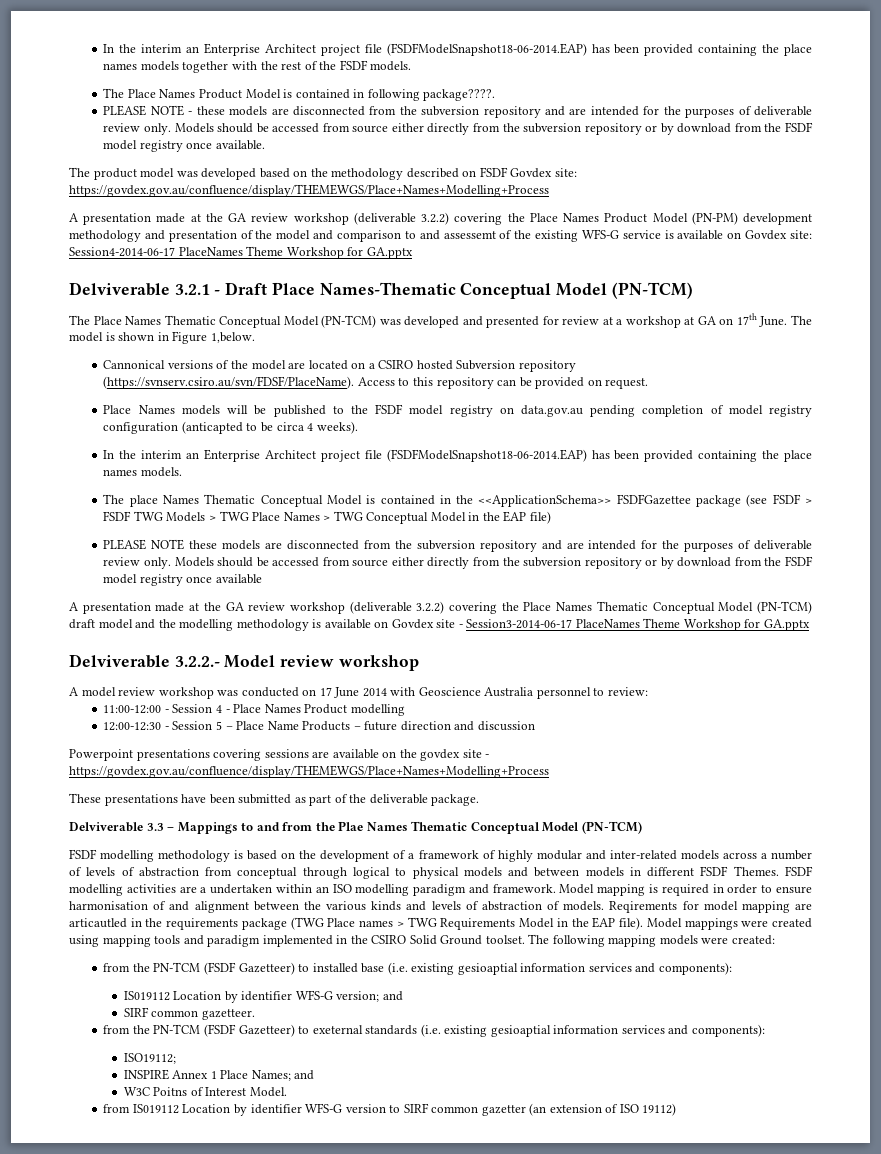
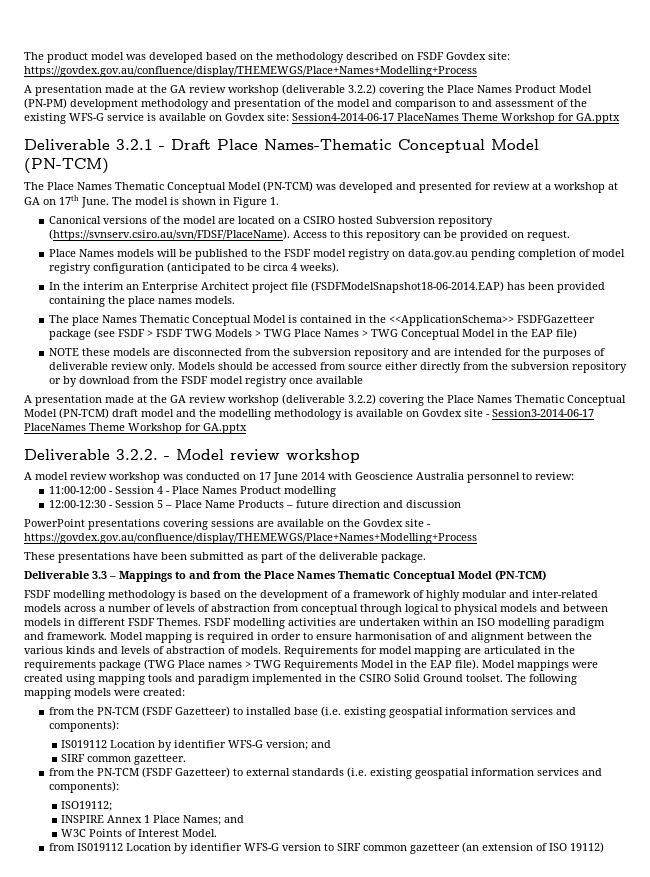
[103,43,813,56] [103,60,412,73] [103,88,496,101] [103,105,812,118] [103,122,813,135] [103,140,265,152] In the interim an Enterprise Architect project file (FSDFModelSnapshot18-06-2014.EAP) has been provided containing the place names models together with the rest of the FSDF models. // The Place Names Product Model is contained in following package????. // PLEASE NOTE - these models are disconnected from the subversion repository and are intended for the purposes of deliverable review only. Models should be accessed from source either directly from the subversion repository or by download from the FSDF model registry once available. // -> (24, 56) none
[443,231,496,239] assessemt -> [495,99,554,107] assessment
[69,282,170,296] Delviverable -> [24,139,110,150] Deliverable
[210,332,255,343] [103,360,166,369] 1,below. // Cannonical -> [270,197,279,205] [48,216,101,224] 1. // Canonical
[181,421,243,434] (anticapted -> [166,262,231,274] (anticipated
[616,494,691,505] FSDFGazettee -> [516,315,595,323] FSDFGazetteer
[103,539,147,550] PLEASE -> (577, 333) none
[69,654,220,668] Delviverable 3.2.2.- -> [24,449,170,460] Deliverable 3.2.2. -
[69,749,133,761] Powerpoint -> [24,519,85,527] PowerPoint
[420,749,461,761] govdex -> [363,519,403,527] Govdex
[69,822,143,832] Delviverable -> [24,571,89,579] Deliverable
[338,821,364,831] Plae -> [264,571,294,579] Place
[200,887,207,893] a -> (356, 623) none
[609,901,678,913] Reqirements -> [284,646,358,657] Requirements
[69,918,127,928] articautled -> [484,646,541,654] articulated
[457,963,518,975] gesioaptial -> [388,707,443,718] geospatial
[312,1025,363,1034] exeternal -> [245,768,290,776] external
[490,1025,551,1037] gesioaptial -> [414,768,469,779] geospatial
[153,1087,188,1096] Poitns -> [89,829,123,837] Points
[481,1105,526,1116] gazetter -> [409,843,460,854] gazetteer

